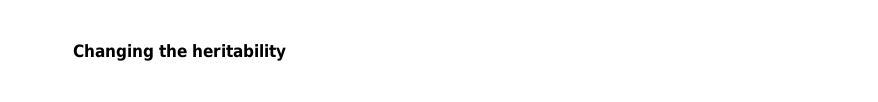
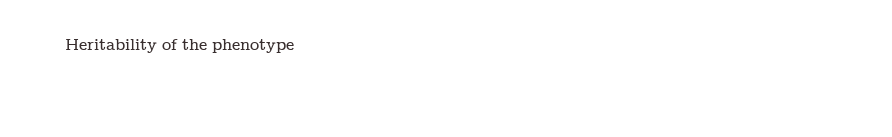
[73,44,286,61] Changing the heritability -> [65,39,294,53] Heritability of the phenotype

